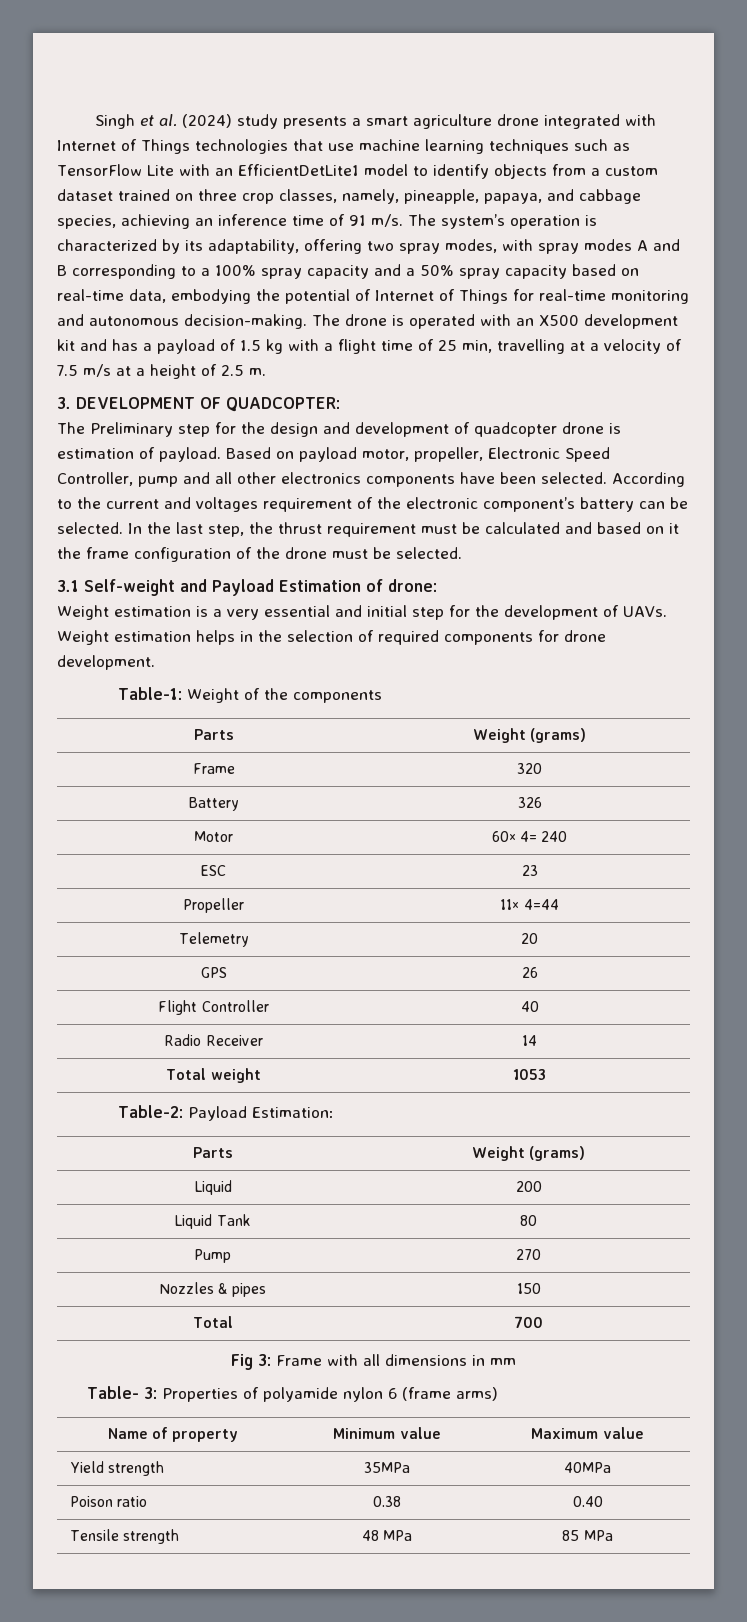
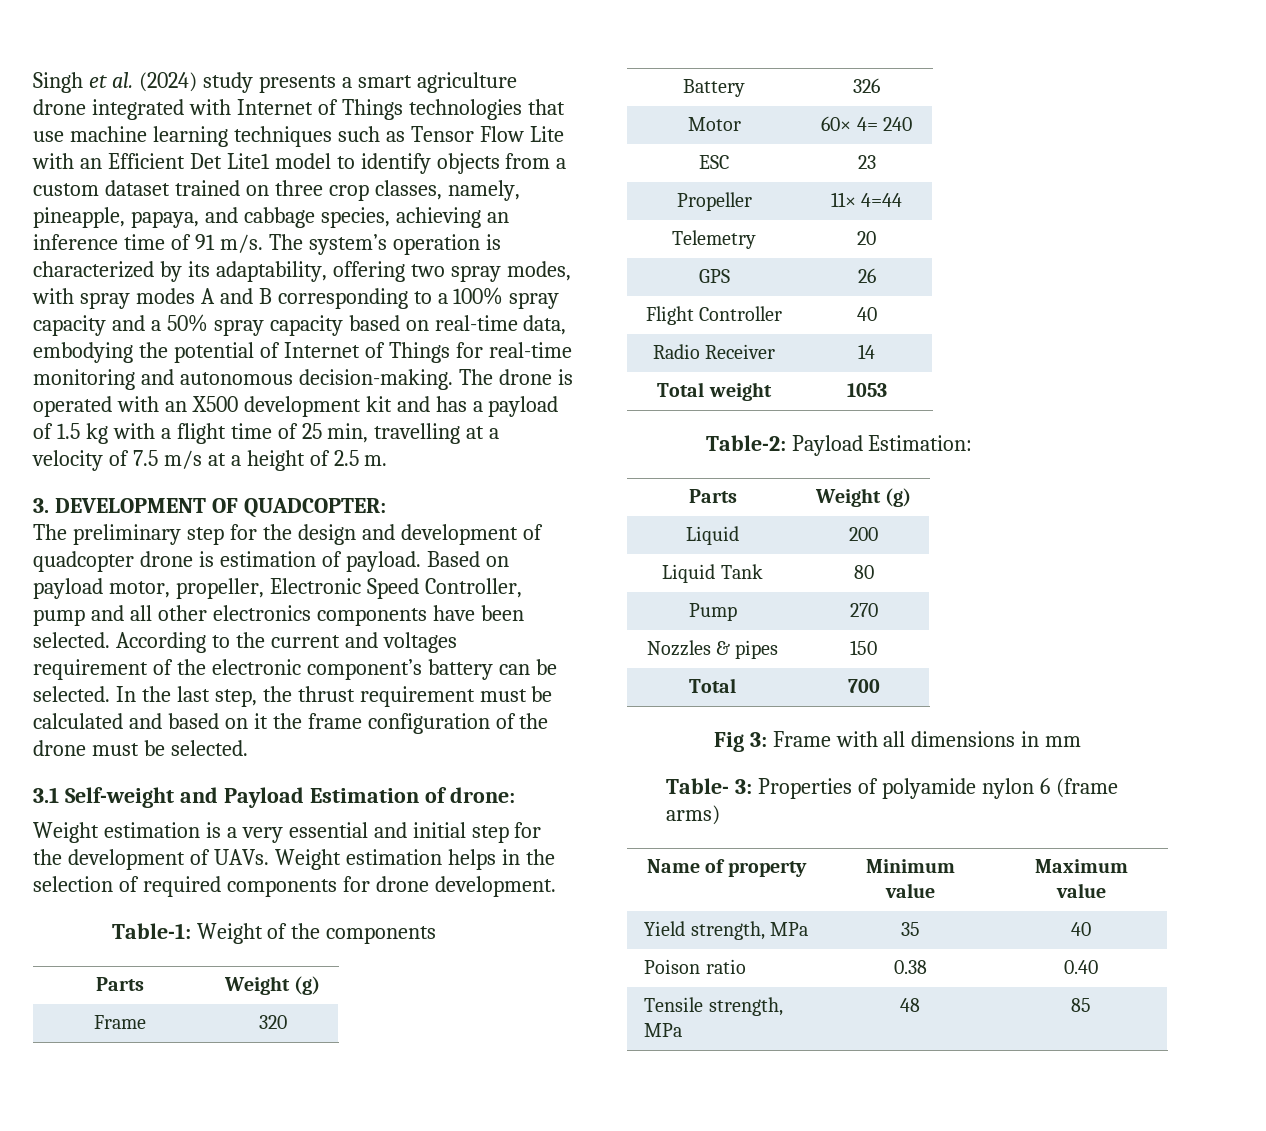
[57,164,142,176] TensorFlow -> [410,126,524,142] Tensor Flow
[237,164,359,176] EfficientDetLite1 -> [107,153,270,169] Efficient Det Lite1
[90,422,173,437] Preliminary -> [72,524,181,545] preliminary
[530,728,587,743] (grams) -> [294,976,321,995] (g)
[529,1146,586,1161] (grams) -> [885,488,912,507] (g)
[108,1461,165,1476] [364,1462,410,1473] [564,1462,611,1473] strength | 35MPa | 40MPa -> [690,921,808,940] [900,922,920,936] [1071,922,1091,936] strength, MPa | 35 | 40
[123,1529,180,1544] strength -> [708,997,783,1016] [644,1023,683,1037] strength, MPa
[383,1530,413,1541] MPa -> (920, 1005) none
[583,1530,613,1541] MPa -> (1091, 1005) none

